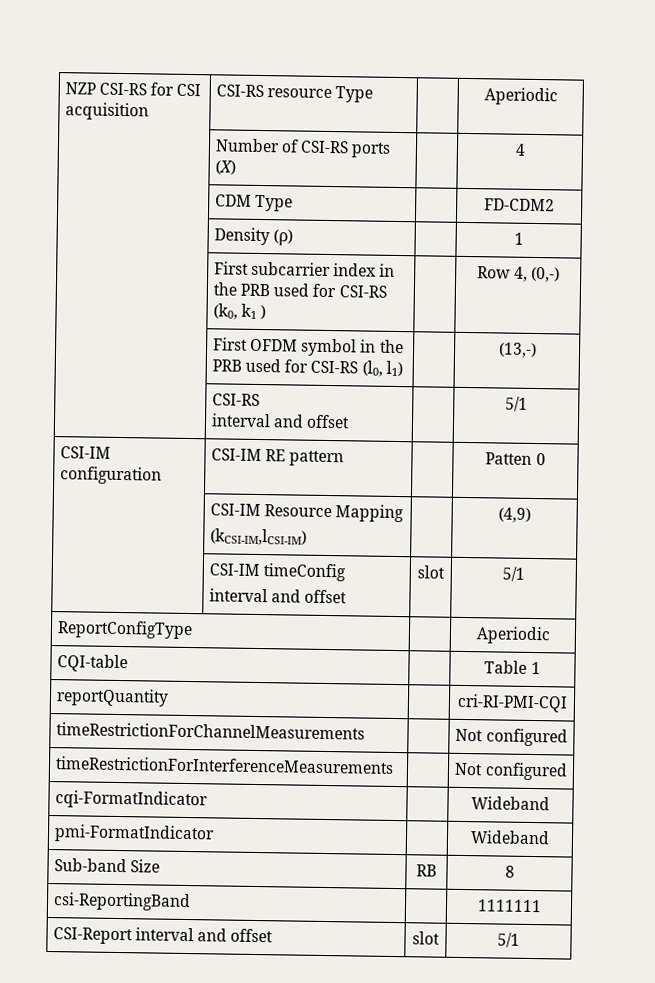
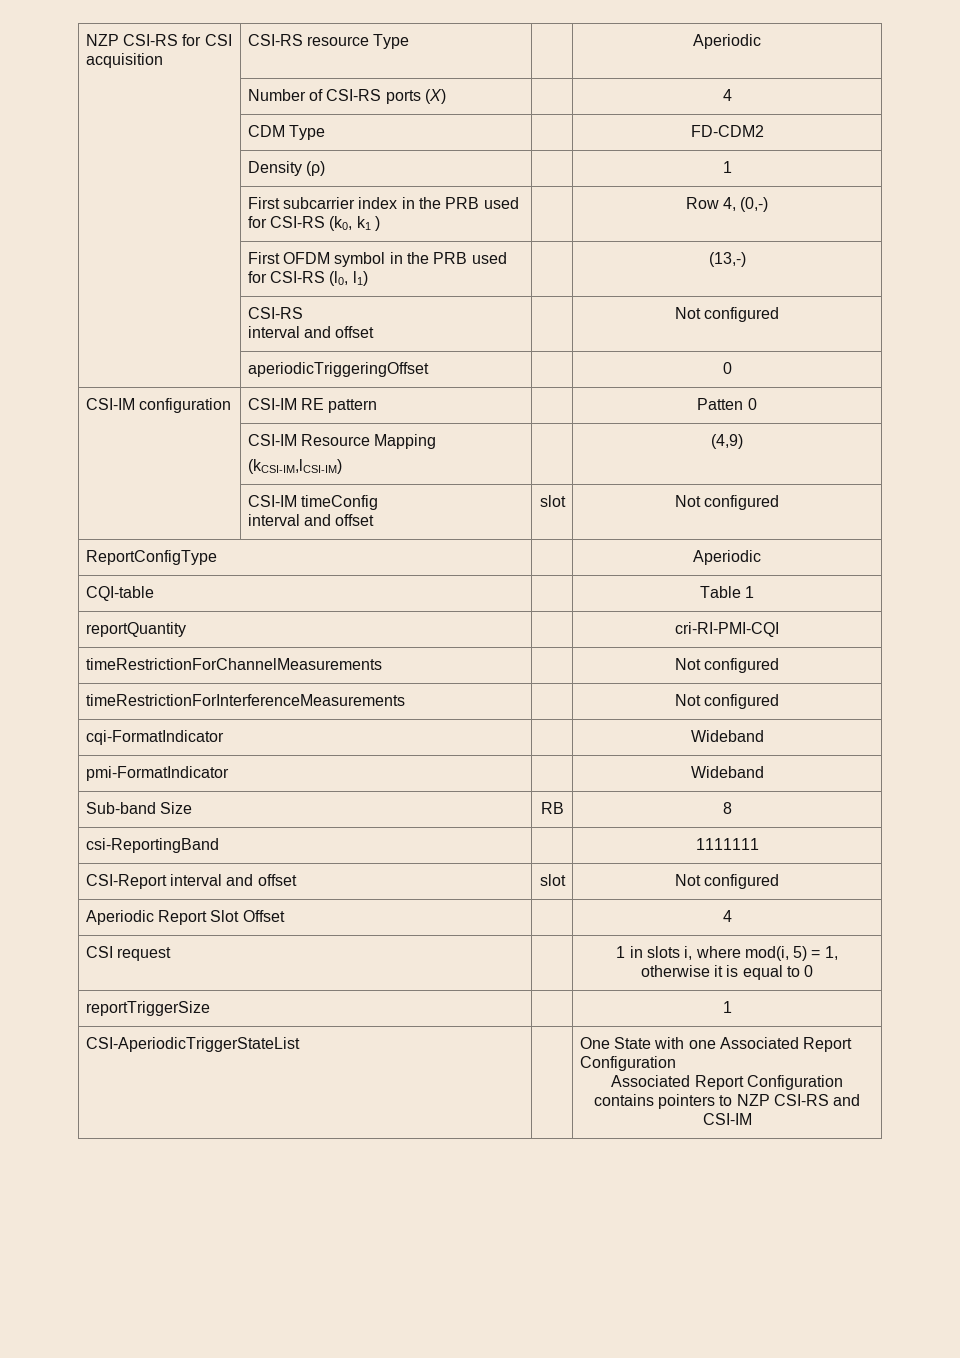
[505,396,528,412] 5/1 -> [674,307,780,322] [247,362,429,377] [722,362,732,374] Not configured // | aperiodicTriggeringOffset | | 0
[502,566,525,582] 5/1 -> [674,495,780,510] Not configured
[497,932,520,948] 5/1 -> [674,874,780,889] [85,910,285,925] [722,910,732,922] [85,946,172,961] [616,946,838,961] [640,965,814,980] [85,1001,210,1016] [722,1001,732,1013] [85,1037,300,1052] [579,1037,853,1052] [579,1056,676,1071] [611,1075,843,1090] [593,1094,861,1109] [702,1113,752,1125] Not configured // Aperiodic Report Slot Offset | | 4 // CSI request | | 1 in slots i, where mod(i, 5) = 1, otherwise it is equal to 0 // reportTriggerSize | | 1 // CSI-AperiodicTriggerStateList | | One State with one Associated Report Configuration // Associated Report Configuration contains pointers to NZP CSI-RS and CSI-IM

